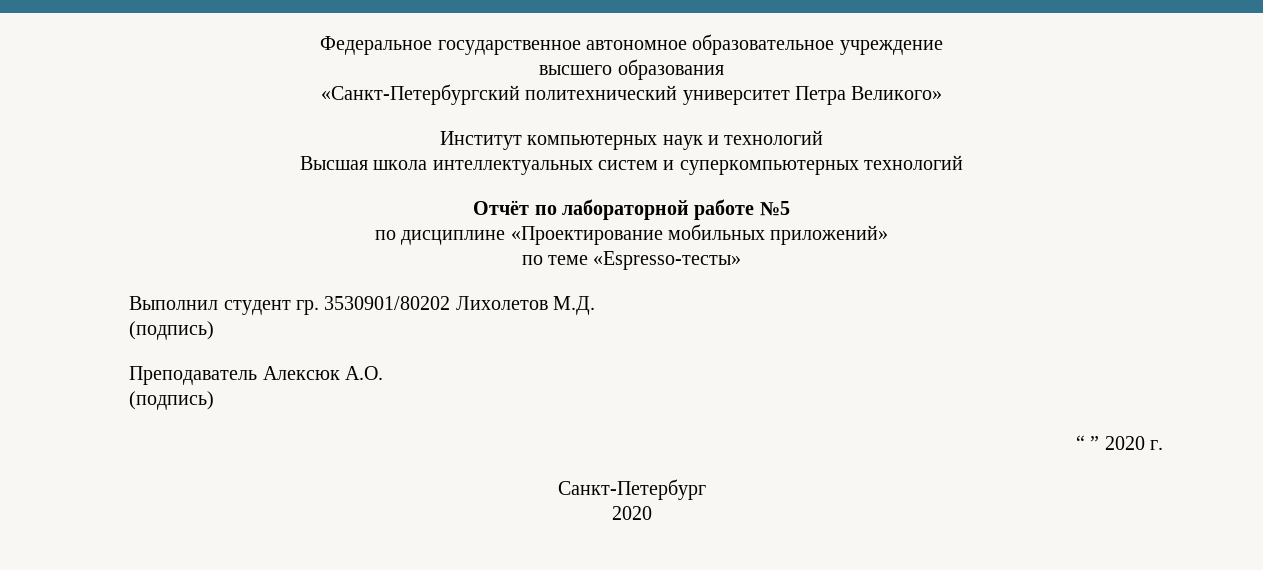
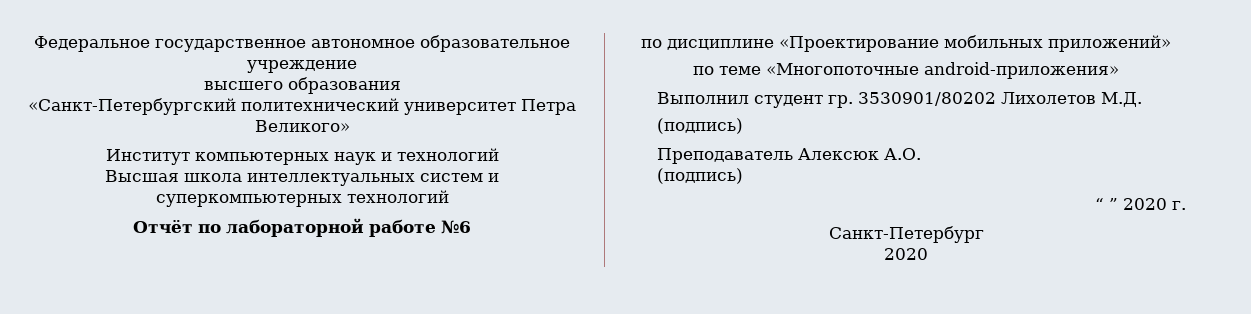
[759,201,790,216] №5 -> [441,220,471,234] №6
[593,251,742,270] «Espresso-тесты» -> [766,62,1119,79] «Многопоточные android-приложения»

